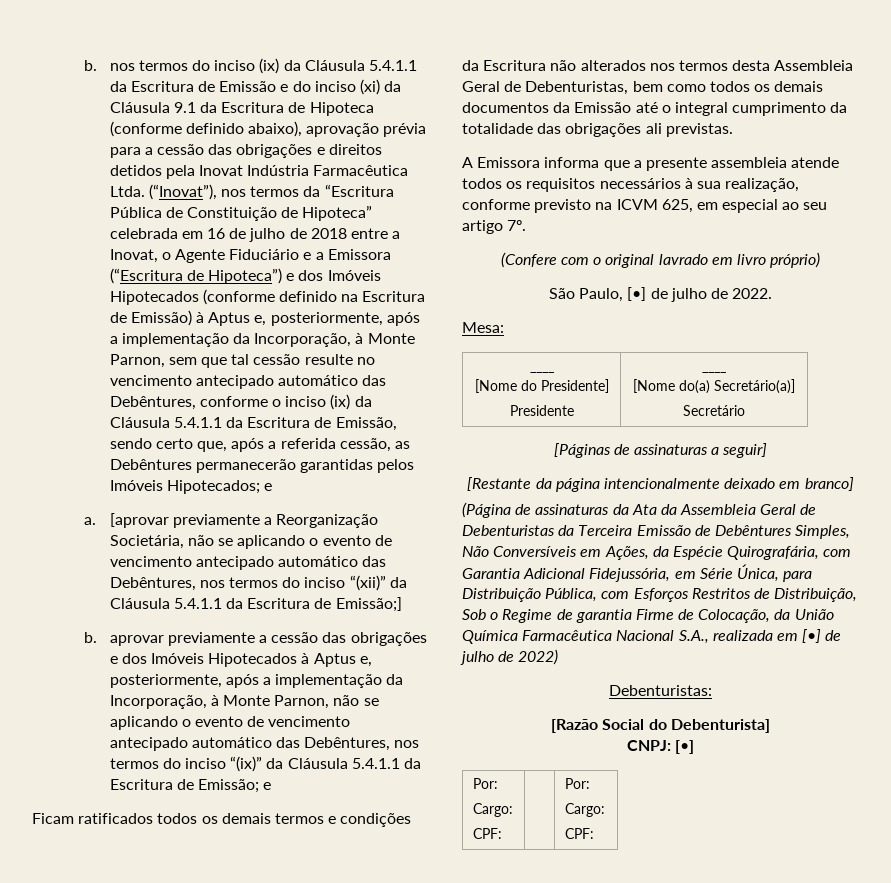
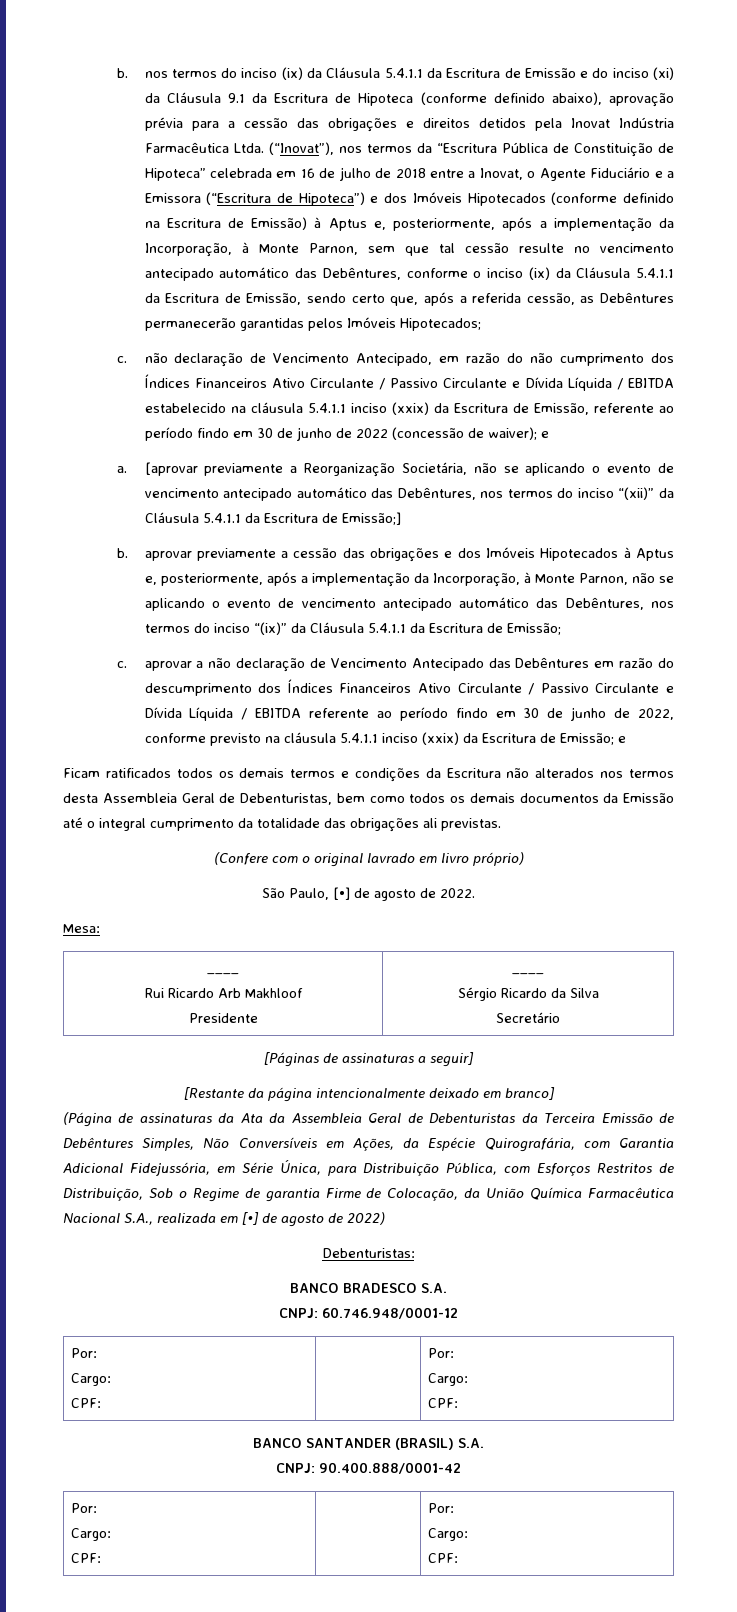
(260, 487) none -> [117,353,674,367] [144,374,674,391] [144,402,675,415] [144,427,537,441] // c. não declaração de Vencimento Antecipado, em razão do não cumprimento dos Índices Financeiros Ativo Circulante / Passivo Circulante e Dívida Líquida / EBITDA estabelecido na cláusula 5.4.1.1 inciso (xxix) da Escritura de Emissão, referente ao período findo em 30 de junho de 2022 (concessão de waiver);
(259, 786) none -> [117,657,674,672] [144,679,674,696] [144,707,674,721] [144,732,614,746] // c. aprovar a não declaração de Vencimento Antecipado das Debêntures em razão do descumprimento dos Índices Financeiros Ativo Circulante / Passivo Circulante e Dívida Líquida / EBITDA referente ao período findo em 30 de junho de 2022, conforme previsto na cláusula 5.4.1.1 inciso (xxix) da Escritura de Emissão;
[462,157,840,171] [462,178,800,192] [462,199,828,213] [462,220,527,234] // A Emissora informa que a presente assembleia atende todos os requisitos necessários à sua realização, conforme previsto na ICVM 625, em especial ao seu artigo 7º. -> (501, 824) none
[670,288,707,302] julho -> [374,889,416,901] agosto
[474,379,609,393] [509,405,574,416] [702,371,726,373] [633,379,795,394] [Nome do Presidente] // Presidente | ____ // [Nome do(a) Secretário(a)] -> [144,988,303,998] [188,1013,258,1023] [512,973,544,975] [457,987,599,1001] Rui Ricardo Arb Makhloof // Presidente | ____ // Sérgio Ricardo da Silva
[460,651,494,665] julho -> [281,1214,324,1227] agosto
[551,719,770,733] [626,740,695,754] [472,778,498,789] [472,803,513,817] [472,828,502,839] [564,778,590,789] [564,803,605,817] [564,828,594,839] [Razão Social do Debenturista] // CNPJ: [•] // Por: // Cargo: // CPF: | | Por: // Cargo: // CPF: -> [290,1283,447,1293] [279,1307,458,1319] [71,1348,98,1358] [71,1373,112,1386] [71,1398,102,1408] [428,1348,455,1358] [428,1373,469,1386] [428,1398,459,1408] [253,1438,484,1450] [276,1462,461,1474] [71,1503,98,1513] [71,1528,112,1541] [71,1553,102,1563] [428,1503,455,1513] [428,1528,469,1541] [428,1553,459,1563] BANCO BRADESCO S.A. // CNPJ: 60.746.948/0001-12 // Por: // Cargo: // CPF: | | Por: // Cargo: // CPF: // BANCO SANTANDER (BRASIL) S.A. // CNPJ: 90.400.888/0001-42 // Por: // Cargo: // CPF: | | Por: // Cargo: // CPF:

